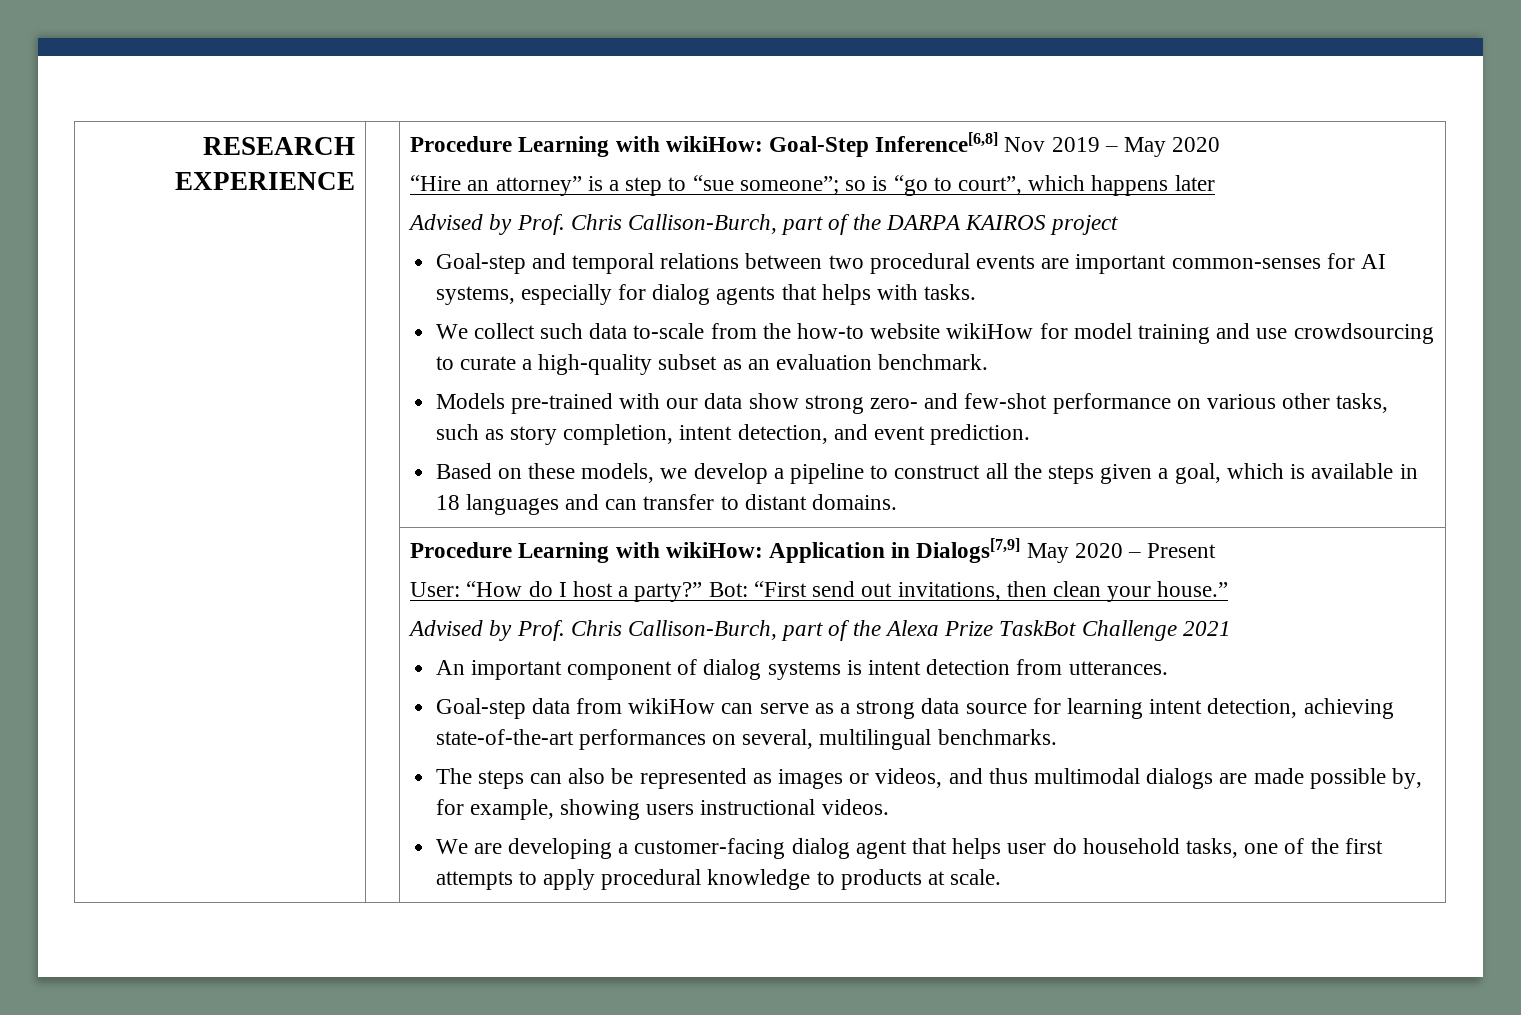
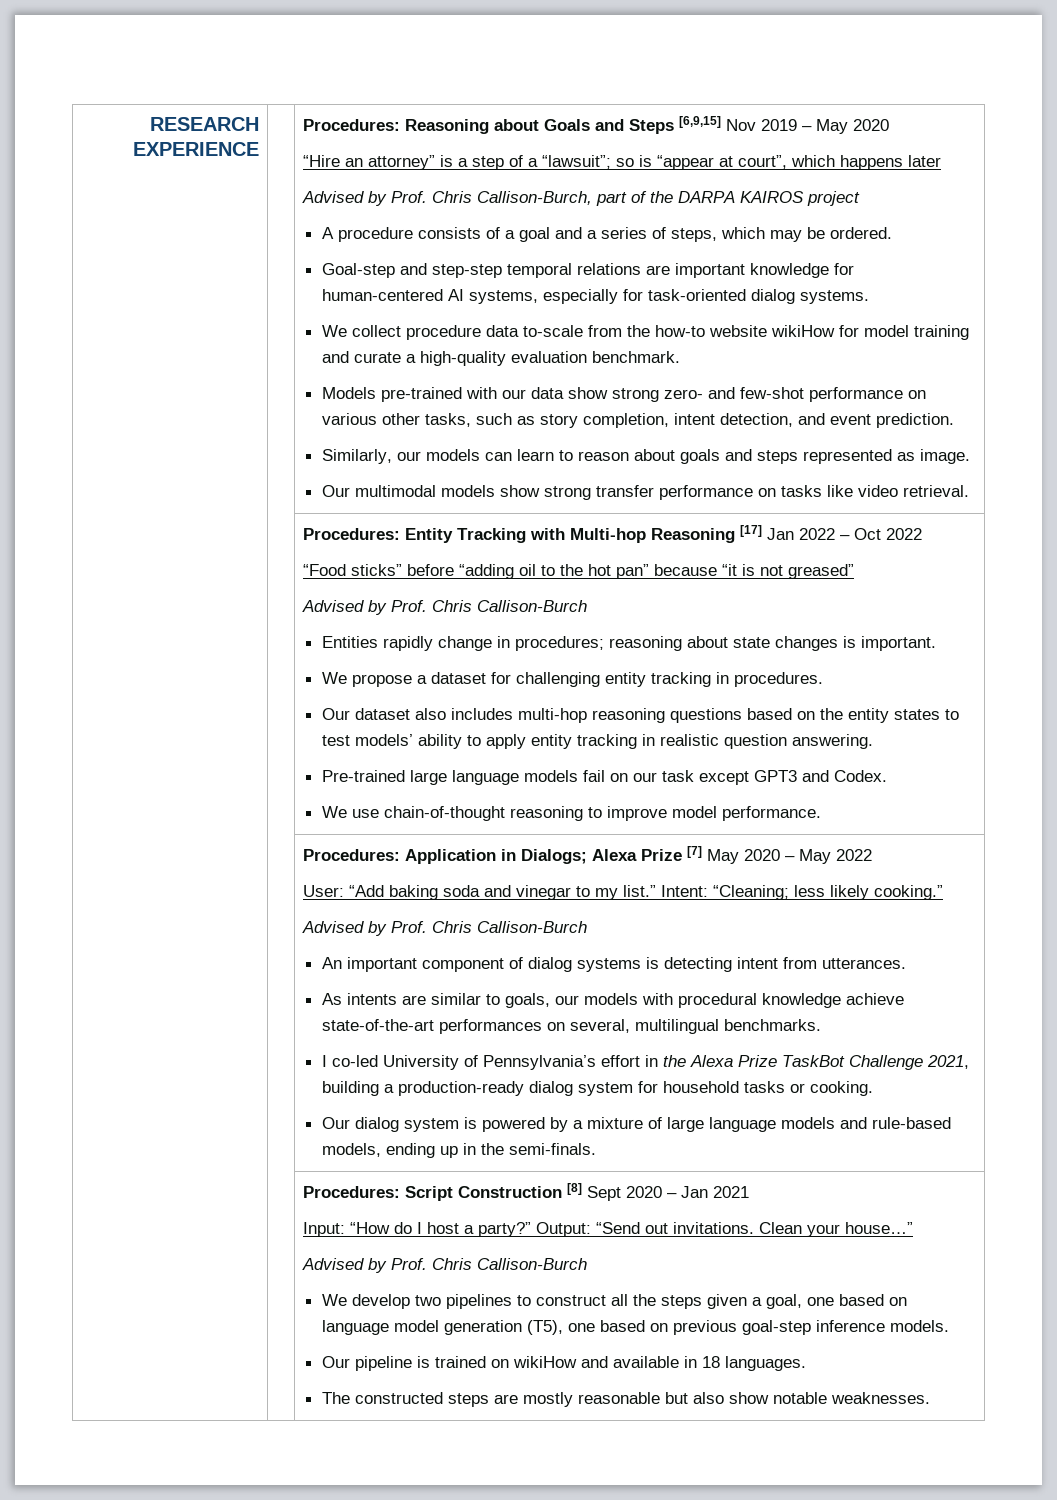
[410,132,999,157] Procedure Learning with wikiHow: Goal-Step Inference[6,8] -> [302,116,721,134] Procedures: Reasoning about Goals and Steps [6,9,15]
[668,175,952,196] to “sue someone”; so is “go to -> [508,155,733,170] of a “lawsuit”; so is “appear at
(1119, 225) none -> [321,227,892,242] // A procedure consists of a goal and a series of steps, which may be ordered.
(566, 261) none -> [431,264,502,278] step-step
[745,253,1387,274] [435,284,977,305] between two procedural events are important common-senses for AI systems, especially for dialog agents that helps with tasks. -> [645,263,854,278] [321,289,869,304] are important knowledge for human-centered AI systems, especially for task-oriented dialog systems.
[539,323,583,339] such -> [405,325,481,340] procedure
[1256,323,1434,344] [435,354,770,375] use crowdsourcing to curate a high-quality subset as an -> [353,351,506,366] curate a high-quality
[435,463,864,484] Based on these models, we develop a pipeline -> [321,449,970,464] [321,485,969,500] [302,525,922,543] [302,564,854,579] [301,600,587,615] [321,636,936,651] [321,672,823,687] [321,708,959,723] [321,734,873,749] [321,770,887,785] [321,806,821,821] [302,846,872,864] [302,885,943,900] [301,921,587,936] [321,957,906,972] [321,993,904,1008] [321,1019,821,1034] [321,1055,969,1070] [321,1081,873,1096] [321,1117,951,1132] [321,1143,596,1158] [302,1183,749,1201] [302,1222,913,1237] [301,1258,587,1273] [321,1294,512,1309] Similarly, our models can learn to reason about goals and steps represented as image. // Our multimodal models show strong transfer performance on tasks like video retrieval. // | | Procedures: Entity Tracking with Multi-hop Reasoning [17] Jan 2022 – Oct 2022 // “Food sticks” before “adding oil to the hot pan” because “it is not greased” // Advised by Prof. Chris Callison-Burch // Entities rapidly change in procedures; reasoning about state changes is important. // We propose a dataset for challenging entity tracking in procedures. // Our dataset also includes multi-hop reasoning questions based on the entity states to test models’ ability to apply entity tracking in realistic question answering. // Pre-trained large language models fail on our task except GPT3 and Codex. // We use chain-of-thought reasoning to improve model performance. // | | Procedures: Application in Dialogs; Alexa Prize [7] May 2020 – May 2022 // User: “Add baking soda and vinegar to my list.” Intent: “Cleaning; less likely cooking.” // Advised by Prof. Chris Callison-Burch // An important component of dialog systems is detecting intent from utterances. // As intents are similar to goals, our models with procedural knowledge achieve state-of-the-art performances on several, multilingual benchmarks. // I co-led University of Pennsylvania’s effort in the Alexa Prize TaskBot Challenge 2021, building a production-ready dialog system for household tasks or cooking. // Our dialog system is powered by a mixture of large language models and rule-based models, ending up in the semi-finals. // | | Procedures: Script Construction [8] Sept 2020 – Jan 2021 // Input: “How do I host a party?” Output: “Send out invitations. Clean your house…” // Advised by Prof. Chris Callison-Burch // We develop two pipelines
[1226,463,1418,479] [435,494,897,515] [410,538,1217,563] [410,581,1229,602] [408,620,1231,641] [435,659,1168,680] [435,698,1394,719] [435,729,1057,750] [435,768,1423,789] [435,799,889,820] [435,838,1383,859] [435,869,1002,890] which is available in 18 languages and can transfer to distant domains. // | | Procedure Learning with wikiHow: Application in Dialogs[7,9] May 2020 – Present // User: “How do I host a party?” Bot: “First send out invitations, then clean your house.” // Advised by Prof. Chris Callison-Burch, part of the Alexa Prize TaskBot Challenge 2021 // An important component of dialog systems is intent detection from utterances. // Goal-step data from wikiHow can serve as a strong data source for learning intent detection, achieving state-of-the-art performances on several, multilingual benchmarks. // The steps can also be represented as images or videos, and thus multimodal dialogs are made possible by, for example, showing users instructional videos. // We are developing a customer-facing dialog agent that helps user do household tasks, one of the first attempts to apply procedural knowledge to products at scale. -> [806,1294,907,1306] [321,1320,949,1335] [321,1356,806,1371] [321,1392,930,1407] one based on language model generation (T5), one based on previous goal-step inference models. // Our pipeline is trained on wikiHow and available in 18 languages. // The constructed steps are mostly reasonable but also show notable weaknesses.

